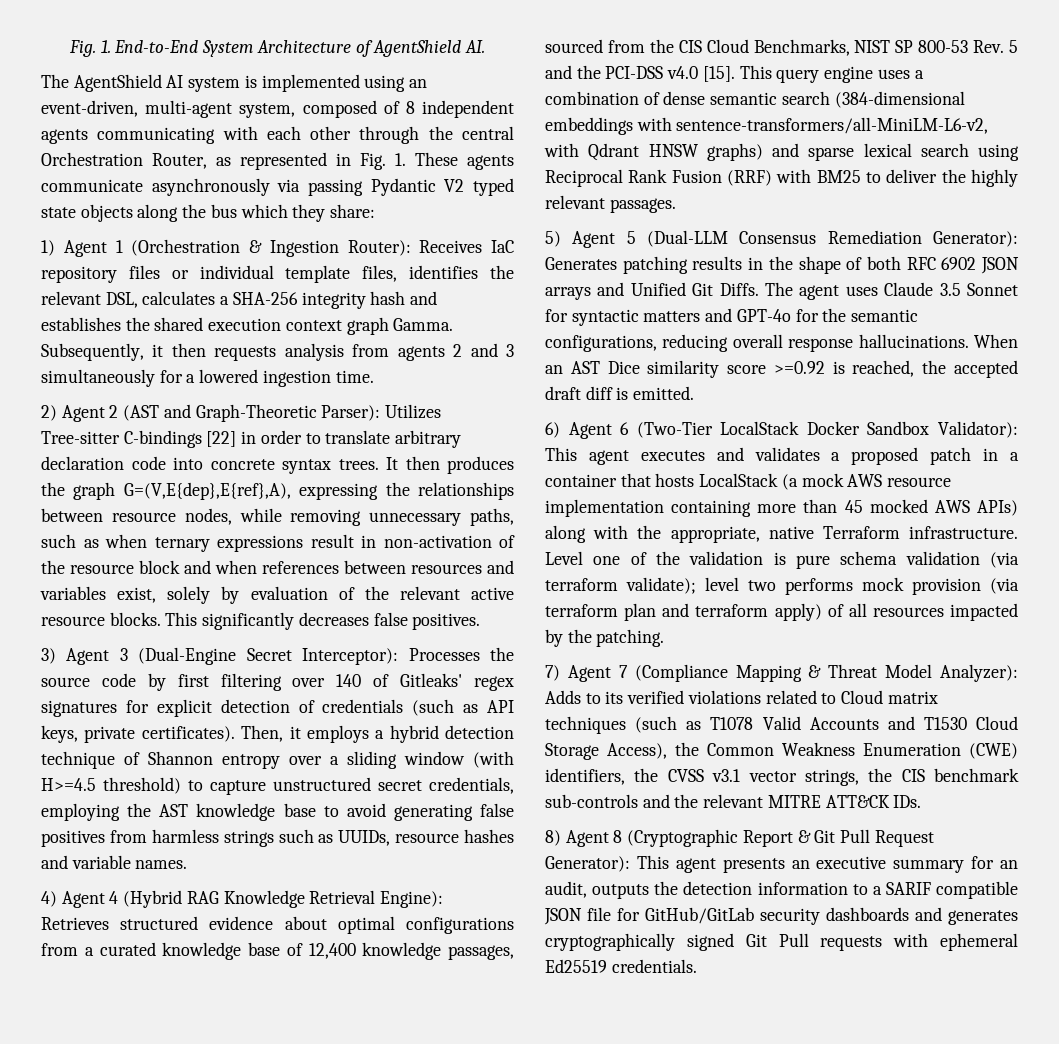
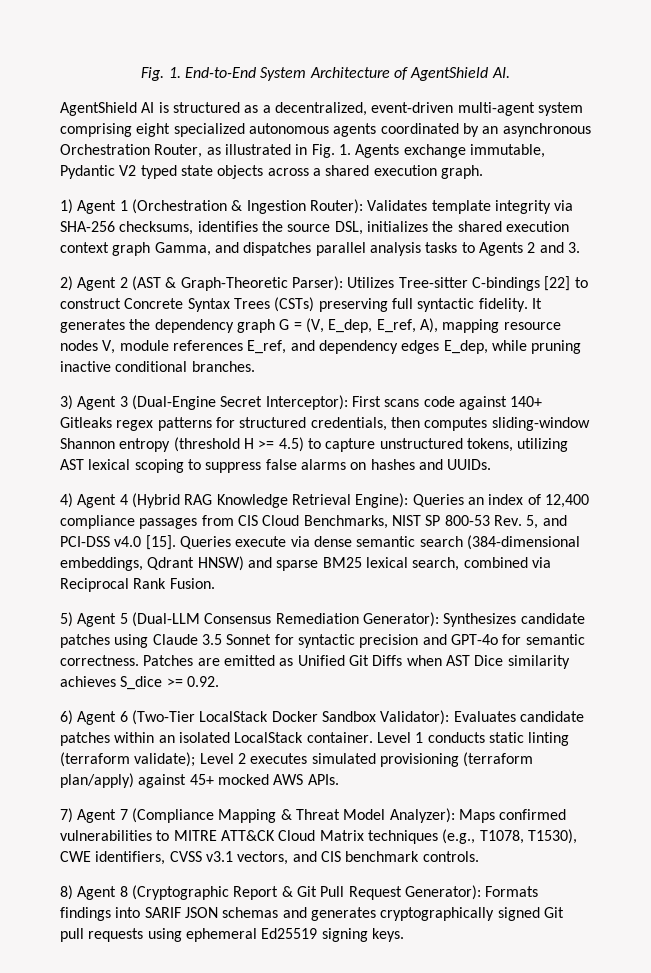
[41,74,69,88] The -> (510, 72) none
[188,74,428,92] [41,100,515,118] [41,126,514,144] system is implemented using an event-driven, multi-agent system, composed of 8 independent agents communicating with each other through the central -> [158,102,583,116] [60,123,591,137] is structured as a decentralized, event-driven multi-agent system comprising eight specialized autonomous agents coordinated by an asynchronous
[240,152,327,170] represented -> [224,144,291,155] illustrated
[415,152,514,170] [41,178,363,196] These agents communicate asynchronously via passing -> [355,144,545,158] Agents exchange immutable,
[137,204,376,222] along the bus which they share: -> [267,165,483,179] across a shared execution graph.
[419,240,514,253] [41,265,514,283] [41,291,438,309] [41,317,121,331] Receives IaC repository files or individual template files, identifies the relevant DSL, calculates a SHA-256 integrity hash and establishes -> [367,200,574,214] [60,221,428,235] Validates template integrity via SHA-256 checksums, identifies the source DSL, initializes
[393,318,454,331] [41,343,515,361] [41,369,374,387] Gamma. Subsequently, it then requests analysis from agents 2 and 3 simultaneously for a lowered ingestion time. -> [154,242,580,256] Gamma, and dispatches parallel analysis tasks to Agents 2 and 3.
[163,404,191,418] and -> [165,277,177,288] &
[241,430,462,448] [41,456,514,474] [41,482,514,500] [41,508,514,526] [41,534,515,552] [41,560,514,574] [40,586,514,604] [41,612,481,630] in order to translate arbitrary declaration code into concrete syntax trees. It then produces the graph G=(V,E{dep},E{ref},A), expressing the relationships between resource nodes, while removing unnecessary paths, such as when ternary expressions result in non-activation of the resource block and when references between resources and variables exist, solely by evaluation of the relevant active resource blocks. This significantly decreases false positives. -> [574,277,588,288] [60,297,542,312] [60,318,561,333] [60,340,582,354] [60,361,255,372] to construct Concrete Syntax Trees (CSTs) preserving full syntactic fidelity. It generates the dependency graph G = (V, E_dep, E_ref, A), mapping resource nodes V, module references E_ref, and dependency edges E_dep, while pruning inactive conditional branches.
[408,647,514,661] [41,673,515,691] [41,699,514,717] [41,725,514,743] [41,751,514,769] [41,777,514,795] [41,803,514,821] [41,829,514,847] [41,855,188,869] Processes the source code by first filtering over 140 of Gitleaks' regex signatures for explicit detection of credentials (such as API keys, private certificates). Then, it employs a hybrid detection technique of Shannon entropy over a sliding window (with H>=4.5 threshold) to capture unstructured secret credentials, employing the AST knowledge base to avoid generating false positives from harmless strings such as UUIDs, resource hashes and variable names. -> [351,396,543,410] [60,417,590,431] [60,437,569,452] [60,459,492,473] First scans code against 140+ Gitleaks regex patterns for structured credentials, then computes sliding-window Shannon entropy (threshold H >= 4.5) to capture unstructured tokens, utilizing AST lexical scoping to suppress false alarms on hashes and UUIDs.
[41,916,514,934] [41,942,514,960] [545,39,674,53] Retrieves structured evidence about optimal configurations from a curated knowledge base of 12,400 knowledge passages, sourced from the -> [412,494,589,508] [60,515,234,529] Queries an index of 12,400 compliance passages from
[1008,40,1018,53] [545,65,924,83] [545,91,965,108] [545,117,989,135] [544,143,1019,161] [545,169,1018,187] [545,195,676,213] 5 and the PCI-DSS v4.0 [15]. This query engine uses a combination of dense semantic search (384-dimensional embeddings with sentence-transformers/all-MiniLM-L6-v2, with Qdrant HNSW graphs) and sparse lexical search using Reciprocal Rank Fusion (RRF) with BM25 to deliver the highly relevant passages. -> [526,515,567,529] [60,535,580,550] [60,556,551,571] [60,578,215,592] 5, and PCI-DSS v4.0 [15]. Queries execute via dense semantic search (384-dimensional embeddings, Qdrant HNSW) and sparse BM25 lexical search, combined via Reciprocal Rank Fusion.
[545,256,1019,274] [545,282,878,300] Generates patching results in the shape of both RFC 6902 JSON arrays and Unified Git Diffs. The agent uses -> [443,613,585,627] [60,634,149,648] Synthesizes candidate patches using
[643,311,701,322] matters -> [359,634,419,648] precision
[822,308,919,322] [545,334,1018,352] [545,360,1018,378] [545,386,695,400] the semantic configurations, reducing overall response hallucinations. When an AST Dice similarity score >=0.92 is reached, the accepted draft diff is emitted. -> [525,634,585,645] [60,655,570,669] [60,676,219,690] semantic correctness. Patches are emitted as Unified Git Diffs when AST Dice similarity achieves S_dice >= 0.92.
[545,447,1020,465] [545,473,952,490] [545,499,1019,517] [545,525,1018,543] [545,551,1019,569] [545,577,1019,595] [545,603,1018,621] [545,629,665,647] This agent executes and validates a proposed patch in a container that hosts LocalStack (a mock AWS resource implementation containing more than 45 mocked AWS APIs) along with the appropriate, native Terraform infrastructure. Level one of the validation is pure schema validation (via terraform validate); level two performs mock provision (via terraform plan and terraform apply) of all resources impacted by the patching. -> [453,711,584,722] [60,732,570,746] [60,752,534,767] [60,773,339,788] Evaluates candidate patches within an isolated LocalStack container. Level 1 conducts static linting (terraform validate); Level 2 executes simulated provisioning (terraform plan/apply) against 45+ mocked AWS APIs.
[545,690,938,704] [545,716,1018,734] [545,742,1018,760] [545,768,1019,786] [545,794,922,808] Adds to its verified violations related to Cloud matrix techniques (such as T1078 Valid Accounts and T1530 Cloud Storage Access), the Common Weakness Enumeration (CWE) identifiers, the CVSS v3.1 vector strings, the CIS benchmark sub-controls and the relevant MITRE ATT&CK IDs. -> [458,809,567,823] [60,829,577,844] [60,851,479,865] Maps confirmed vulnerabilities to MITRE ATT&CK Cloud Matrix techniques (e.g., T1078, T1530), CWE identifiers, CVSS v3.1 vectors, and CIS benchmark controls.
[636,855,1018,873] [545,881,1018,899] [544,907,909,925] This agent presents an executive summary for an audit, outputs the detection information to a SARIF compatible JSON file for GitHub/GitLab security dashboards -> [485,886,539,897] [60,907,279,921] Formats findings into SARIF JSON schemas
[778,933,1018,951] [545,959,697,973] Pull requests with ephemeral Ed25519 credentials. -> [60,928,404,942] pull requests using ephemeral Ed25519 signing keys.

